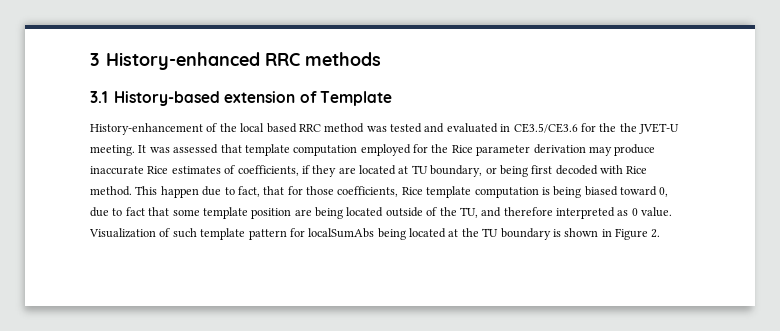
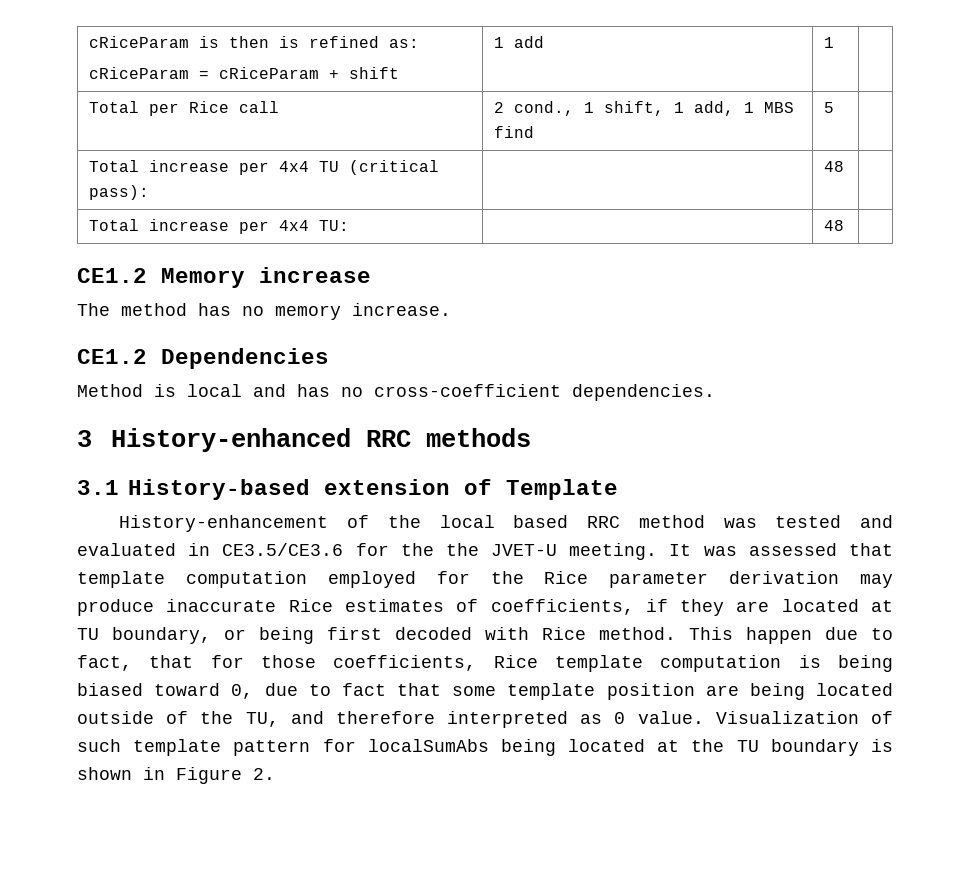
(90, 59) none -> [89,36,420,48] [89,67,400,79] [494,36,545,48] [824,37,835,48] [89,101,280,116] [494,101,795,116] [494,126,535,138] [824,102,835,113] [89,160,440,175] [89,185,150,200] [824,161,845,172] [89,219,350,234] [824,220,845,231] [77,267,371,288] [77,303,451,320] [77,348,329,369] [77,384,715,401] cRiceParam is then is refined as: // cRiceParam = cRiceParam + shift | 1 add | 1 | // Total per Rice call | 2 cond., 1 shift, 1 add, 1 MBS find | 5 | // Total increase per 4x4 TU (critical pass): | | 48 | // Total increase per 4x4 TU: | | 48 | // CE1.2 Memory increase // The method has no memory increase. // CE1.2 Dependencies // Method is local and has no cross-coefficient dependencies. //

